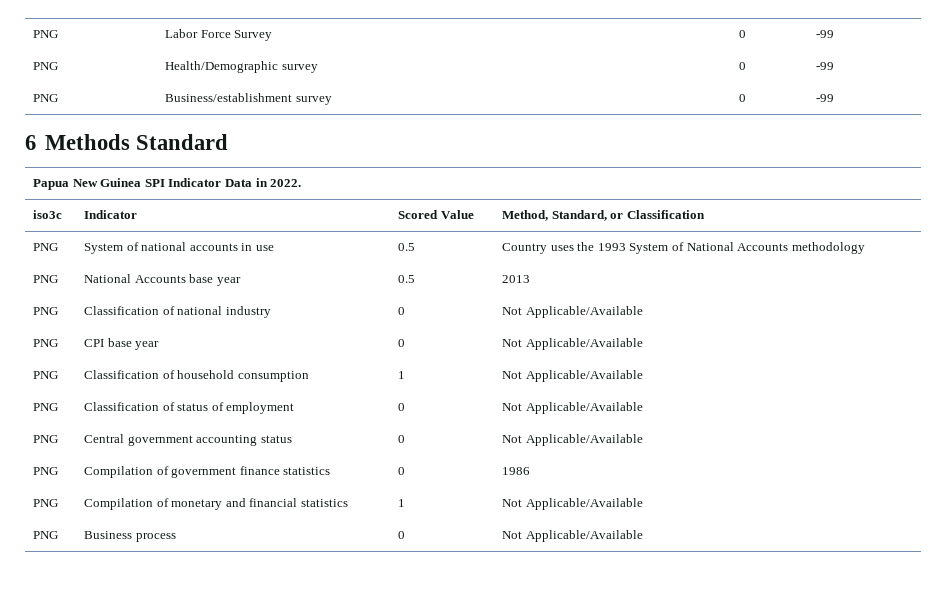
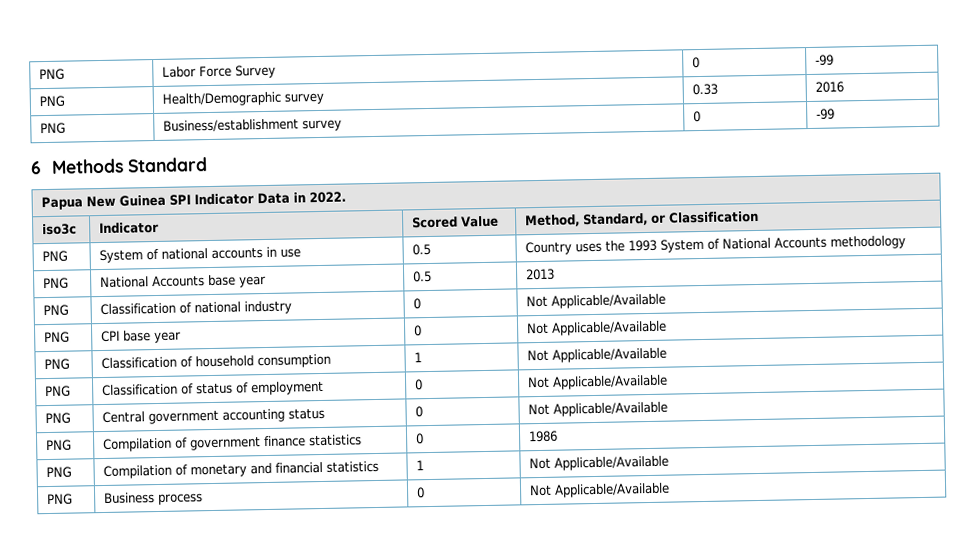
[739,62,747,70] [816,62,835,70] 0 | -99 -> [692,83,719,96] [815,81,845,93] 0.33 | 2016

